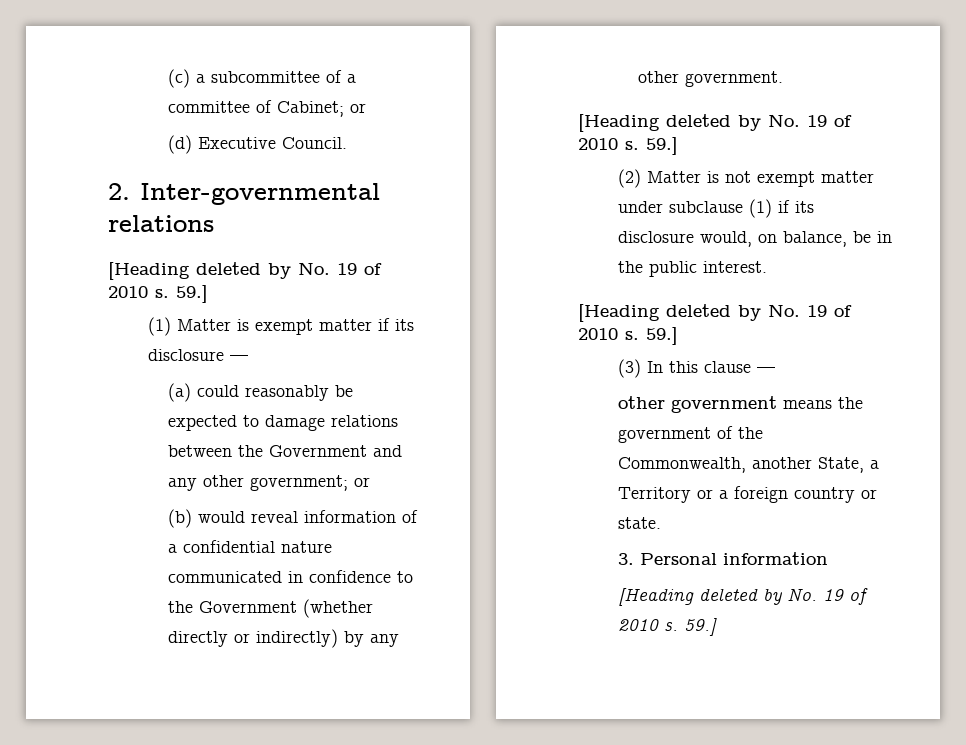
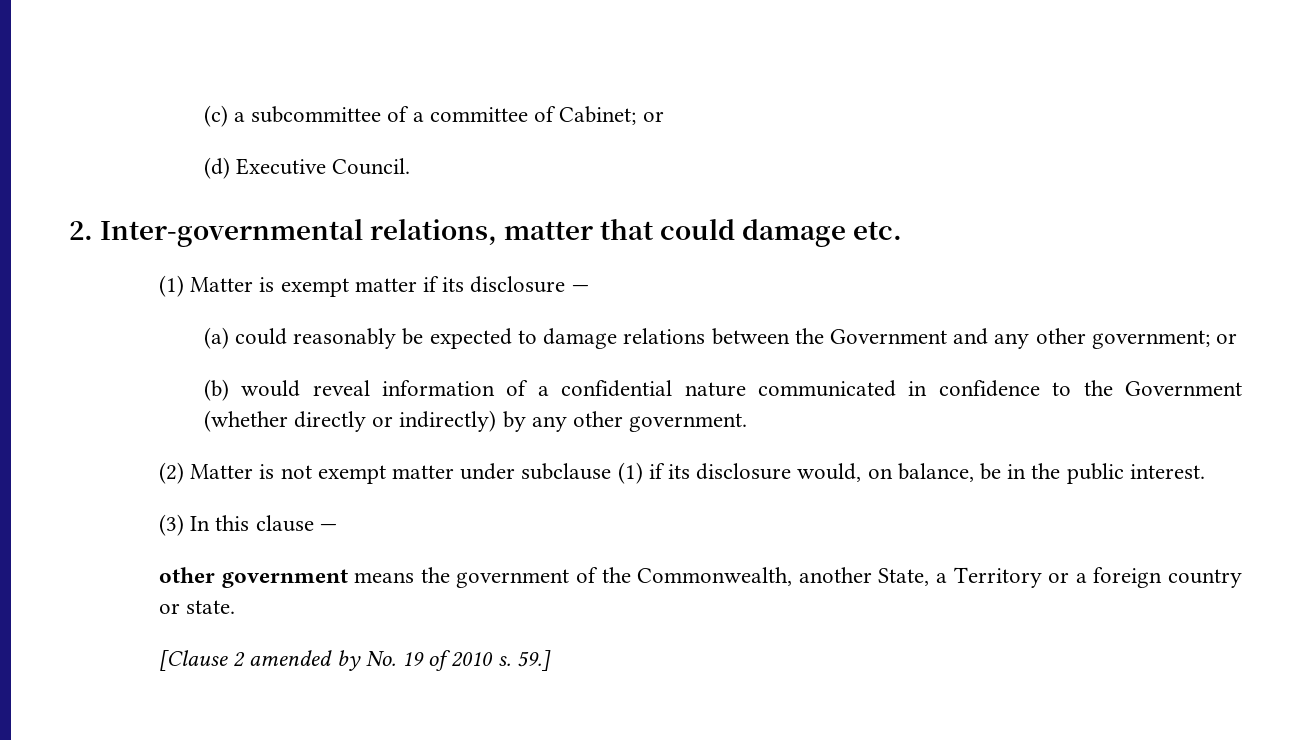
[108,215,214,232] [108,262,382,280] [108,285,208,303] relations // [Heading deleted by No. 19 of 2010 s. 59.] -> [370,219,903,247] relations, matter that could damage etc.
[578,114,852,132] [578,137,678,155] // [Heading deleted by No. 19 of 2010 s. 59.] -> (748, 422) none
[578,304,852,322] [578,327,678,345] // [Heading deleted by No. 19 of 2010 s. 59.] -> (1205, 471) none
[617,552,828,565] [617,587,758,606] 3. Personal information // [Heading deleted -> [158,650,333,671] [Clause 2 amended

